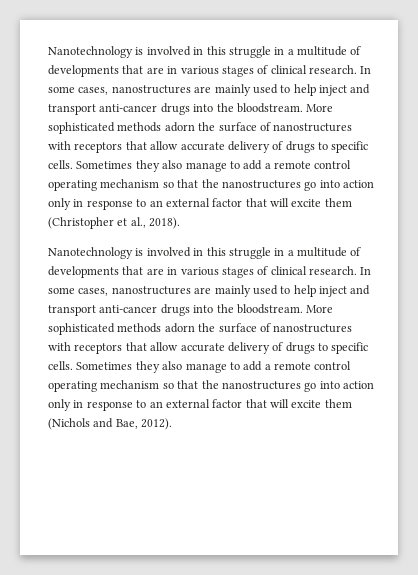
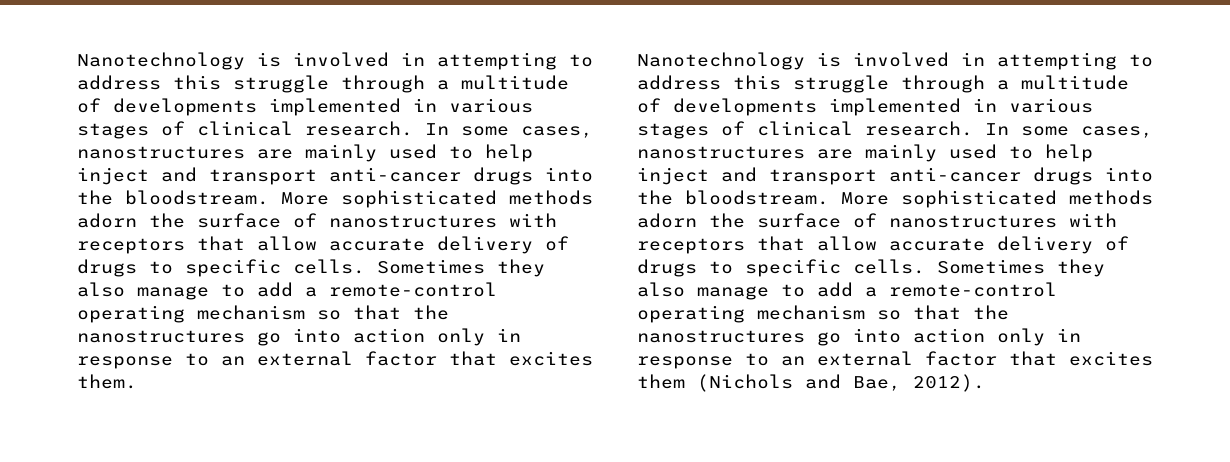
[48,46,362,58] [48,65,164,77] Nanotechnology is involved in this struggle in a multitude of developments that are -> [77,52,593,70] [77,75,569,93] [77,98,401,116] Nanotechnology is involved in attempting to address this struggle through a multitude of developments implemented
[274,160,352,169] remote control -> [329,282,497,297] remote-control
[270,198,352,207] [48,217,181,229] [48,247,362,259] [48,266,164,278] will excite them (Christopher et al., 2018). // Nanotechnology is involved in this struggle in a multitude of developments that are -> [509,351,593,366] [77,374,137,389] [637,52,1153,70] [637,75,1129,93] [637,98,961,116] excites them. // Nanotechnology is involved in attempting to address this struggle through a multitude of developments implemented
[274,361,352,370] remote control -> [889,282,1057,297] remote-control
[270,399,322,408] will excite -> [1069,351,1153,366] excites

